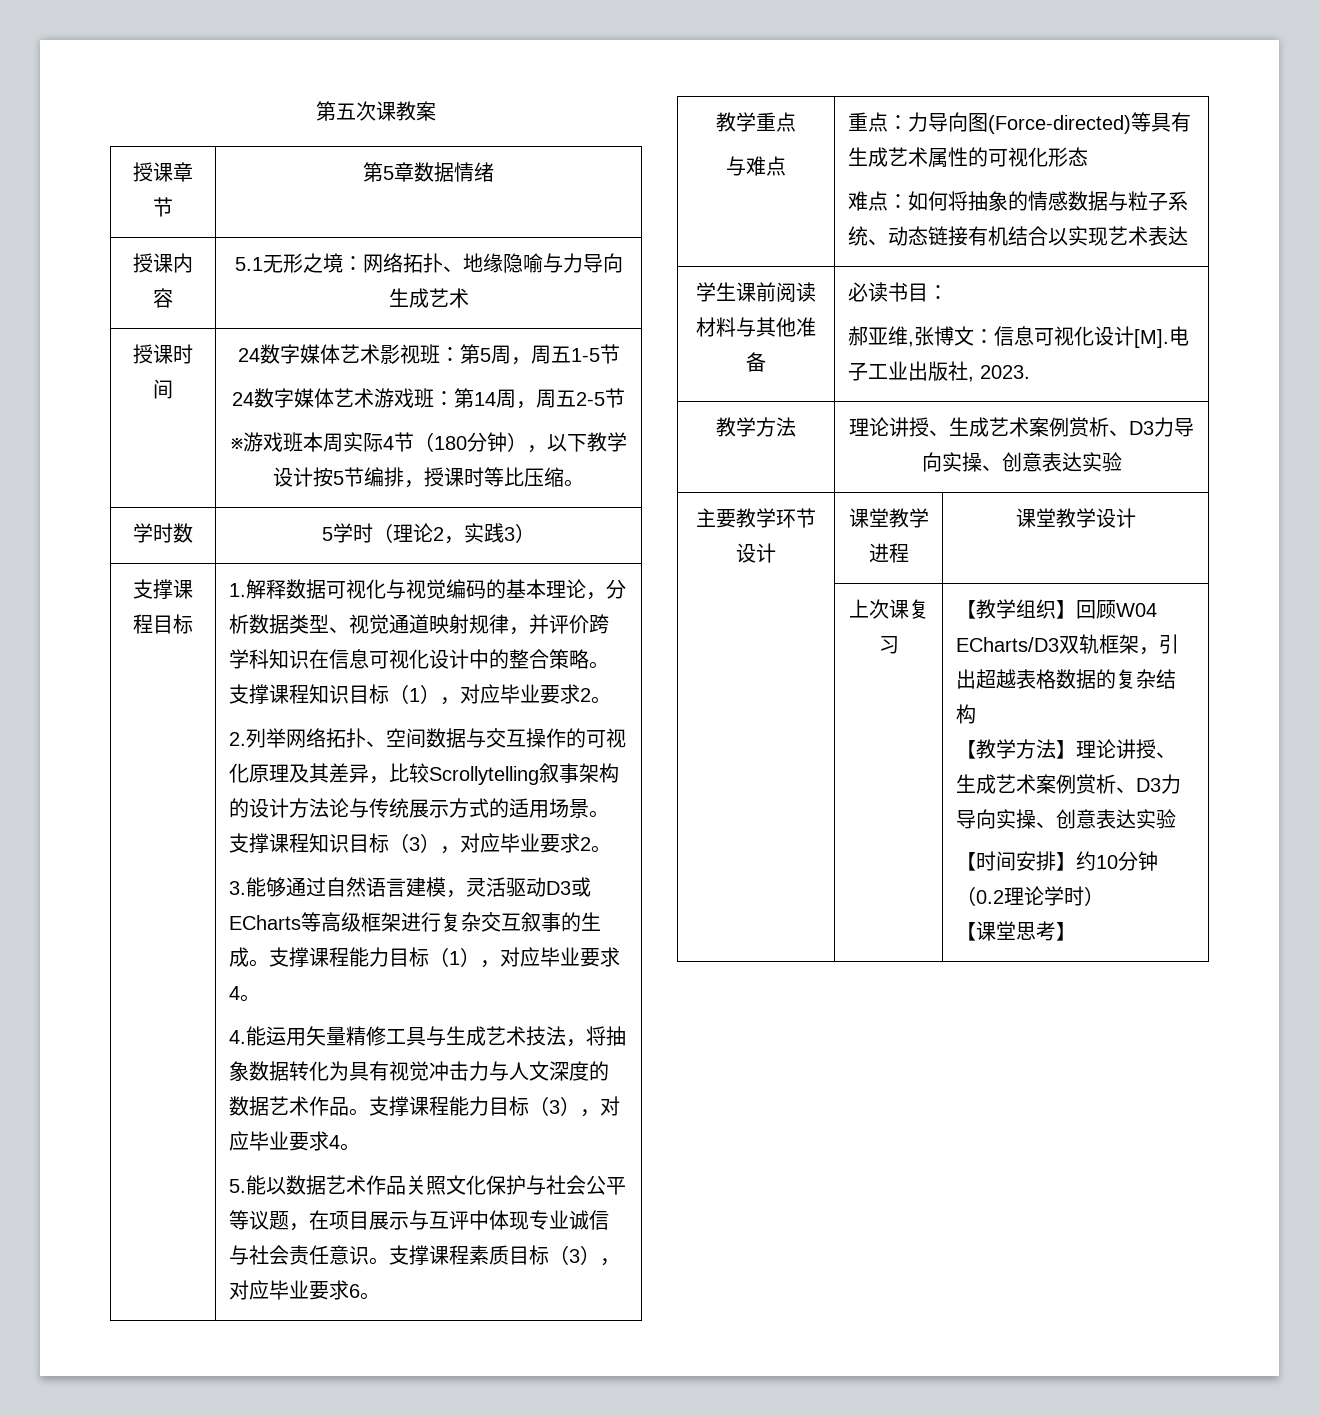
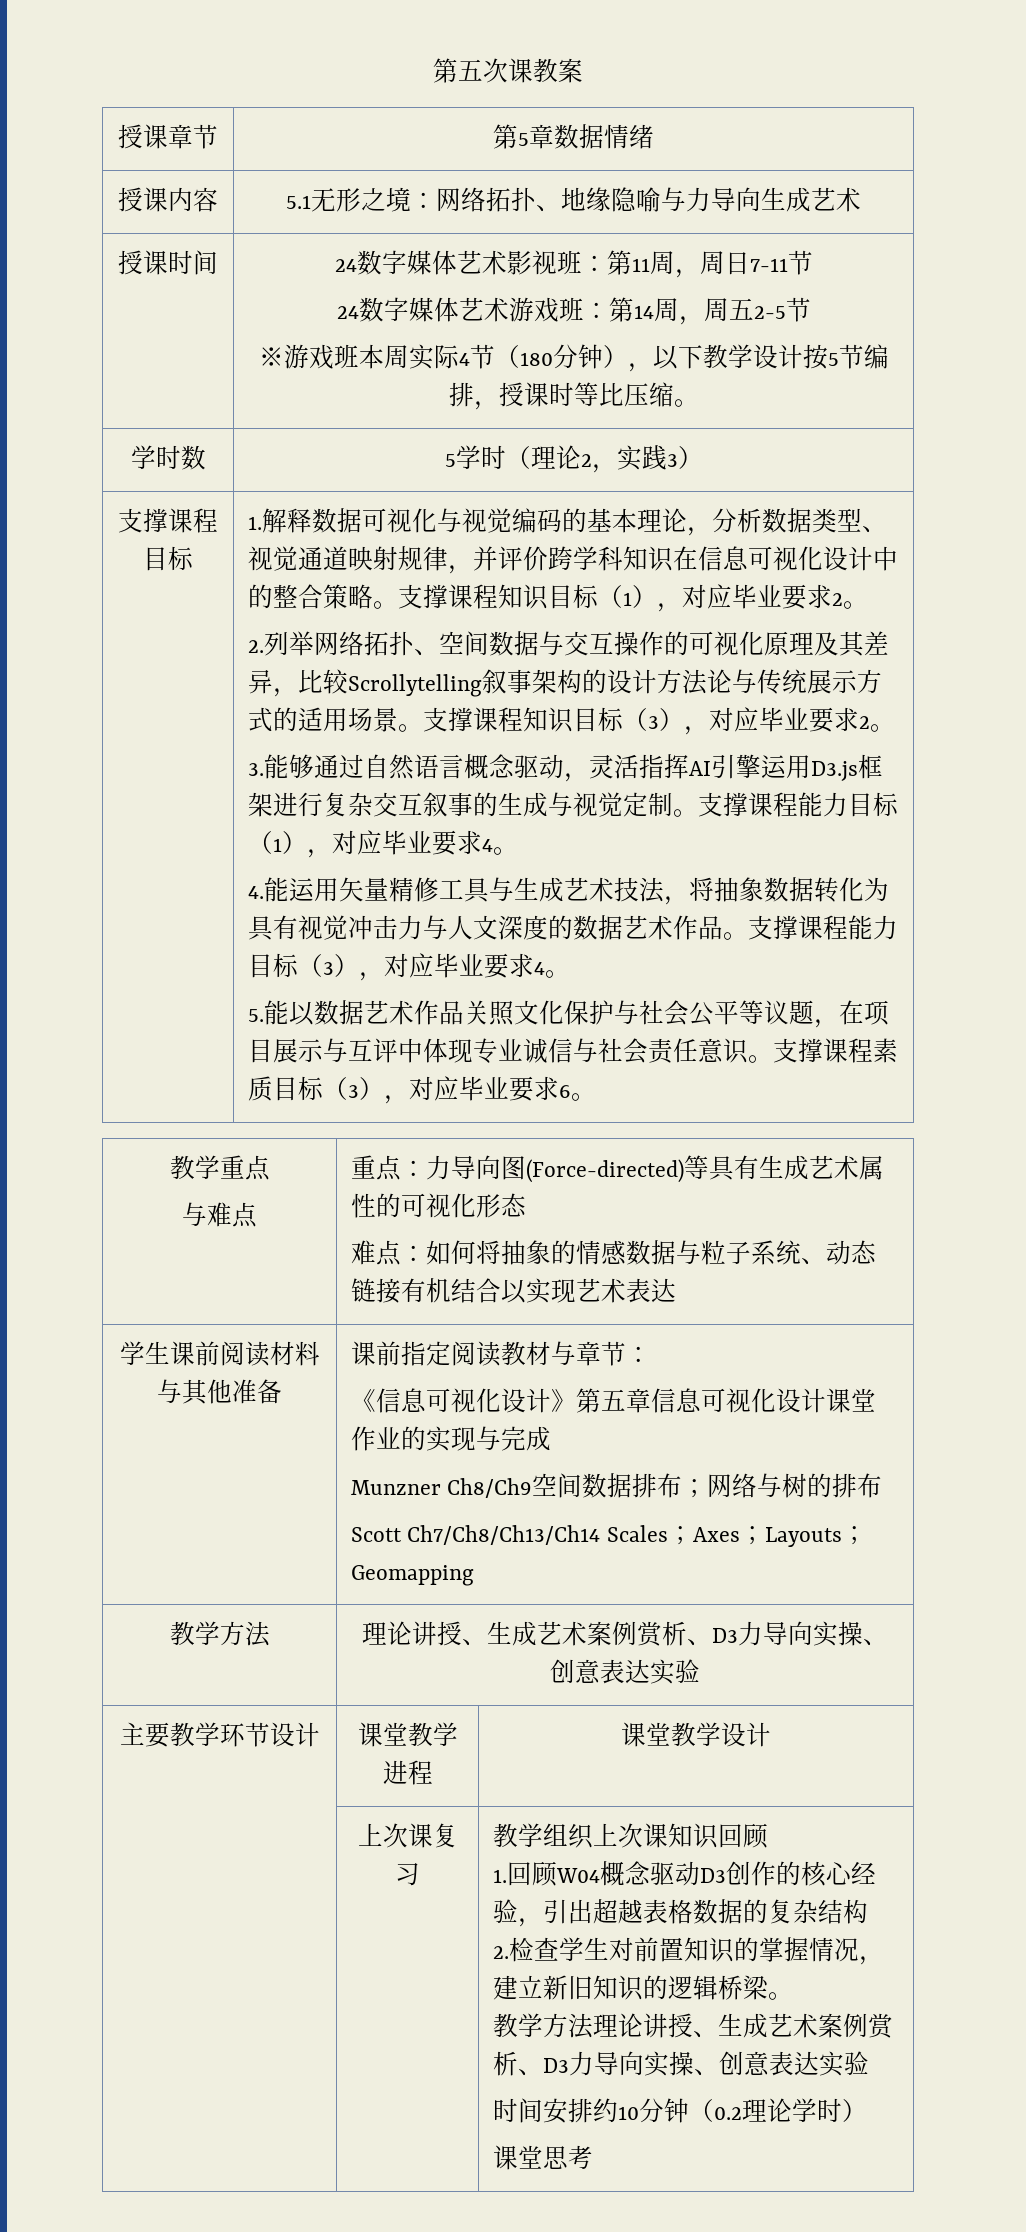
[479,345,600,365] 5周，周五1-5 -> [631,251,788,278] 11周，周日7-11
[406,877,592,898] [229,912,362,932] 建模，灵活驱动D3或ECharts等高级 -> [463,754,858,782] 概念驱动，灵活指挥AI引擎运用D3.js
(250, 957) none -> [547,792,673,817] 与视觉定制
[848,282,949,302] [848,326,1190,348] [848,361,1031,382] 必读书目： // 郝亚维,张博文：信息可视化设计[M].电子工业出版社, 2023. -> [350,1341,651,1367] [350,1388,876,1413] [350,1426,551,1452] [350,1473,883,1498] [350,1525,867,1547] [350,1565,474,1586] 课前指定阅读教材与章节： // 《信息可视化设计》第五章信息可视化设计课堂作业的实现与完成 // Munzner Ch8/Ch9空间数据排布；网络与树的排布 // Scott Ch7/Ch8/Ch13/Ch14 Scales；Axes；Layouts；Geomapping
[956,600,977,619] 【 -> (420, 1874) none
[1056,600,1158,619] [956,634,1140,654] 】回顾W04 ECharts/D3双轨框架 -> [592,1823,768,1849] [492,1861,876,1887] [492,1899,518,1923] 上次课知识回顾 // 1.回顾W04概念驱动D3创作的核心经验
[956,739,1077,759] 【教学方法】 -> [492,1937,884,1965] [492,1975,793,2001] [492,2013,594,2039] 2.检查学生对前置知识的掌握情况，建立新旧知识的逻辑桥梁。 // 教学方法
[956,852,977,871] 【 -> (869, 2063) none
[1056,852,1077,871] 】 -> (593, 2110) none
[956,922,977,941] 【 -> (867, 2110) none
[1056,922,1077,941] 】 -> (593, 2157) none

